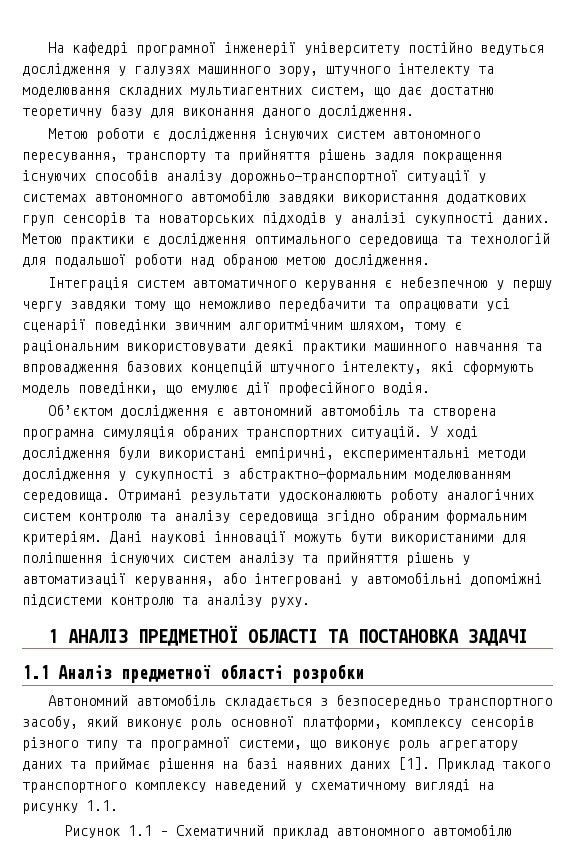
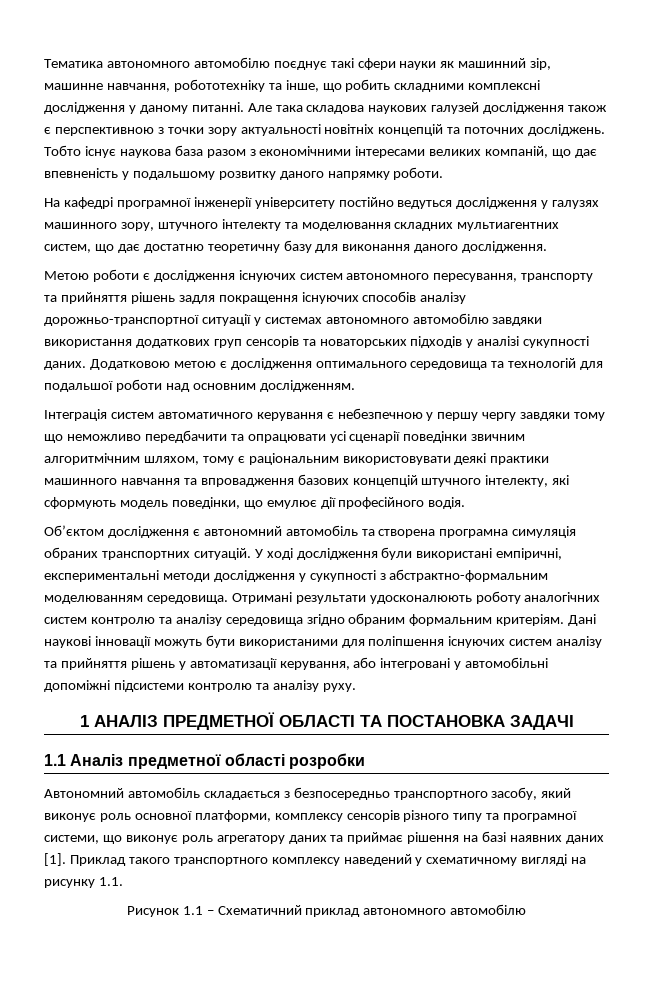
(48, 47) none -> [44,57,552,70] [44,79,541,92] [44,102,608,114] [44,124,606,136] [44,145,598,158] [44,167,444,180] Тематика автономного автомобілю поєднує такі сфери науки як машинний зір, машинне навчання, робототехніку та інше, що робить складними комплексні дослідження у даному питанні. Але така складова наукових галузей дослідження також є перспективною з точки зору актуальності новітніх концепцій та поточних досліджень. Тобто існує наукова база разом з економічними інтересами великих компаній, що дає впевненість у подальшому розвитку даного напрямку роботи. //
[22,233,134,247] Метою практики -> [89,359,216,370] Додатковою метою
[222,253,430,268] обраною метою дослідження. -> [192,380,355,392] основним дослідженням.

